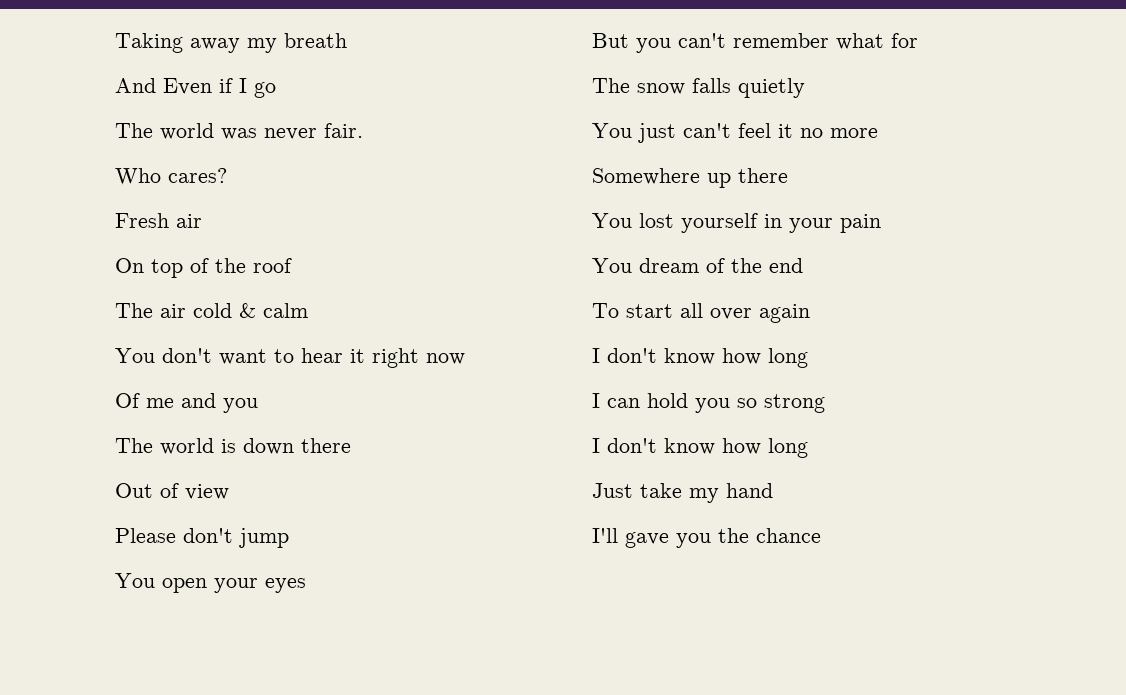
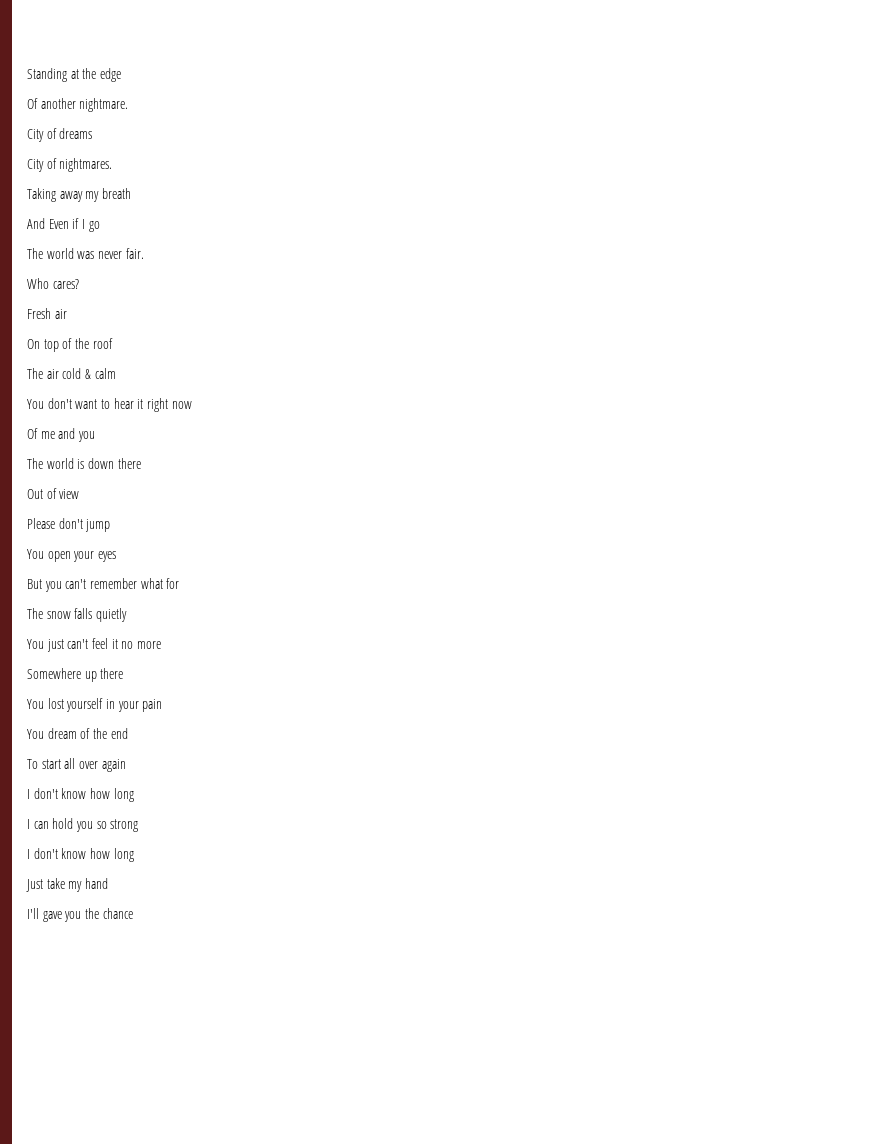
(115, 43) none -> [27,68,121,82] [27,98,129,112] [27,128,93,142] [27,158,113,172] Standing at the edge // Of another nightmare. // City of dreams // City of nightmares. //

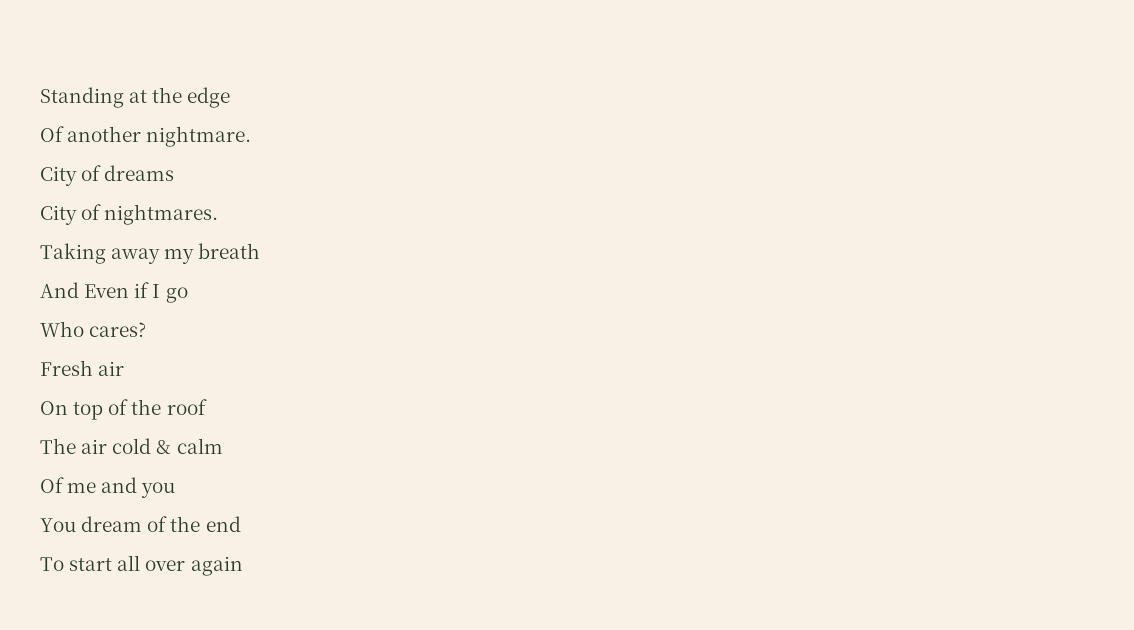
[27,248,144,259] // The world was never fair. -> (188, 295) none
[27,398,192,412] [27,428,95,442] [27,458,141,469] [27,488,80,499] [27,518,111,532] [27,549,116,562] [27,578,180,592] [27,608,127,622] [27,638,161,652] [27,668,124,682] [27,698,163,712] You don't want to hear it right now // Of me and you // The world is down there // Out of view // Please don't jump // You open your eyes // But you can't remember what for // The snow falls quietly // You just can't feel it no more // Somewhere up there // You lost yourself in your pain -> [40,477,176,498] Of me and you
[27,788,134,802] [27,818,139,832] [27,848,134,862] [26,878,108,892] [27,908,133,922] // I don't know how long // I can hold you so strong // I don't know how long // Just take my hand // I'll gave you the chance -> (243, 566) none

